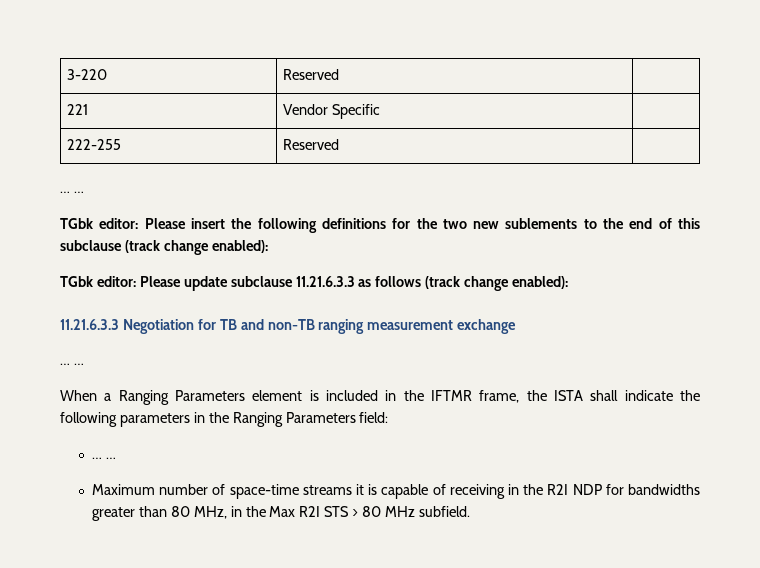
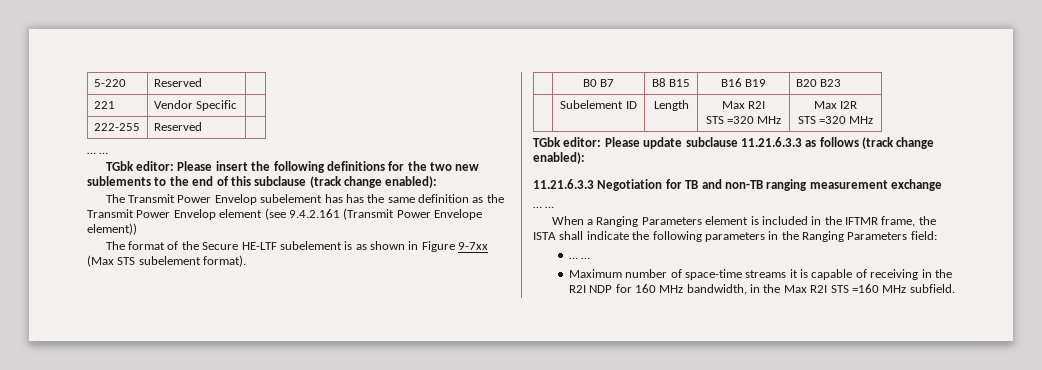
[66,69,107,80] 3-220 -> [93,79,126,87] 5-220
(268, 246) none -> [105,194,504,205] [87,208,482,220] [87,223,137,235] [105,241,489,252] [87,255,247,267] [582,79,615,87] [651,78,691,87] [720,78,767,87] [795,79,842,87] [560,100,637,109] [653,100,689,111] [721,101,766,109] [705,116,782,124] [813,101,858,109] [797,116,874,124] // The Transmit Power Envelop subelement has has the same definition as the Transmit Power Envelop element (see 9.4.2.161 (Transmit Power Envelope element)) // The format of the Secure HE-LTF subelement is as shown in Figure 9-7xx (Max STS subelement format). // | B0 B7 | B8 B15 | B16 B19 | B20 B23 // | Subelement ID | Length | Max R2I // STS =320 MHz | Max I2R // STS =320 MHz
[628,484,701,495] [91,506,227,521] bandwidths greater than 80 MHz, -> [634,284,747,295] 160 MHz bandwidth,
[352,506,382,517] > 80 -> [851,284,879,293] =160

